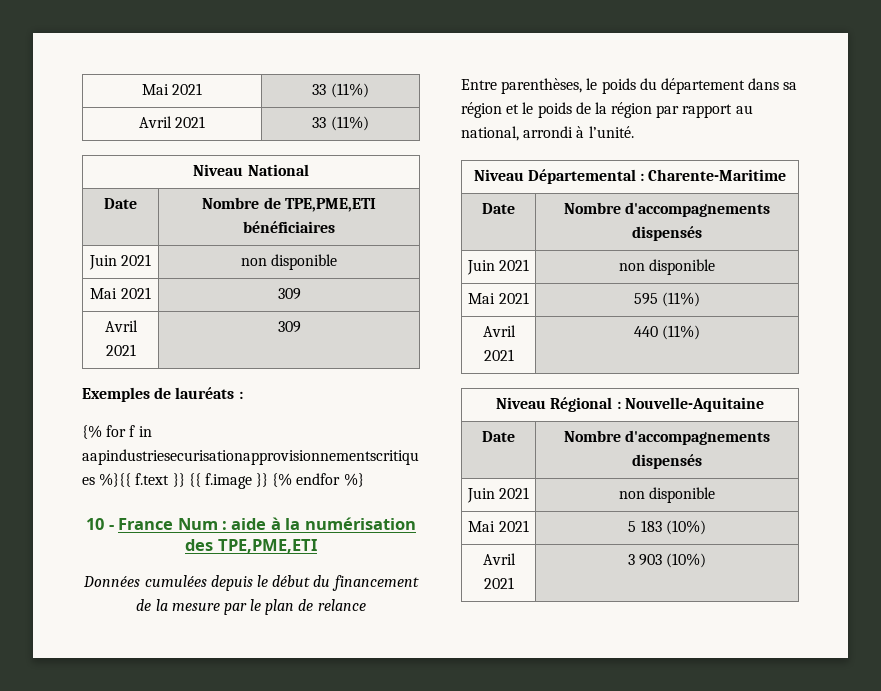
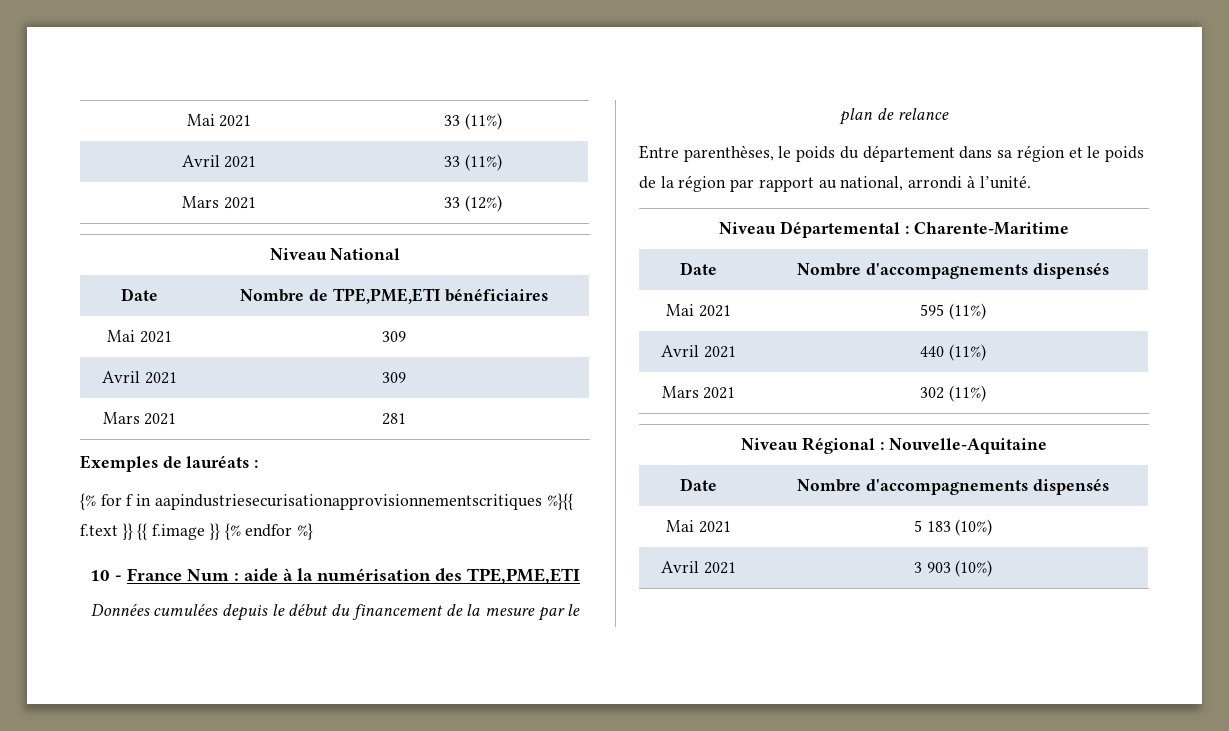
(369, 123) none -> [182,196,256,209] [444,195,502,212] // Mars 2021 | 33 (12%)
[88,254,152,270] [240,254,338,270] // Juin 2021 | non disponible -> (548, 295) none
(301, 327) none -> [102,412,177,425] [381,413,406,425] // Mars 2021 | 281
[466,259,530,275] [618,259,716,275] // Juin 2021 | non disponible -> (1109, 270) none
(701, 332) none -> [661,386,736,399] [920,385,986,402] // Mars 2021 | 302 (11%)
[466,487,530,503] [618,487,716,503] // Juin 2021 | non disponible -> (1109, 486) none

